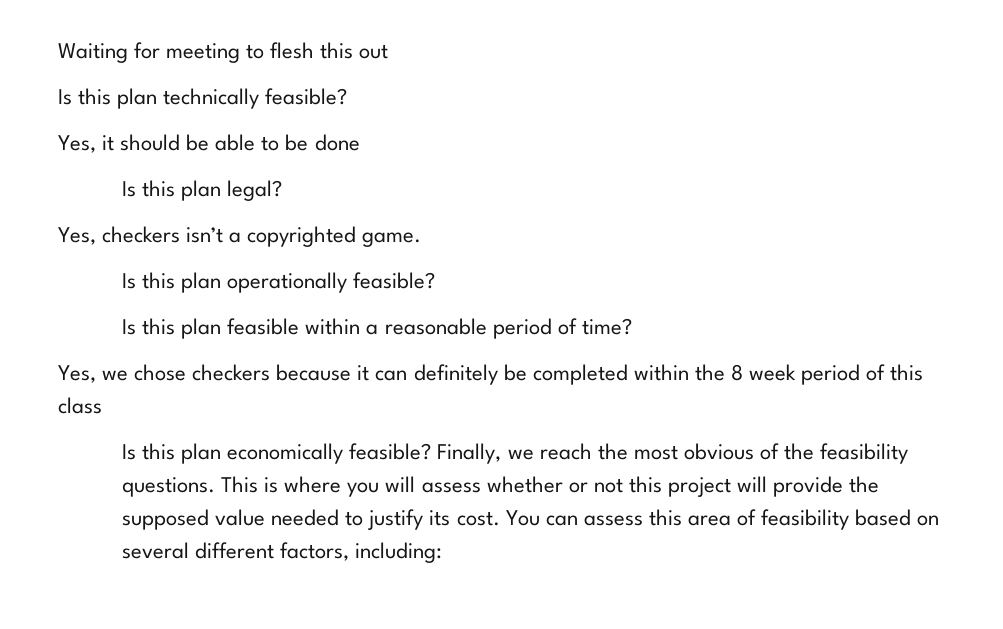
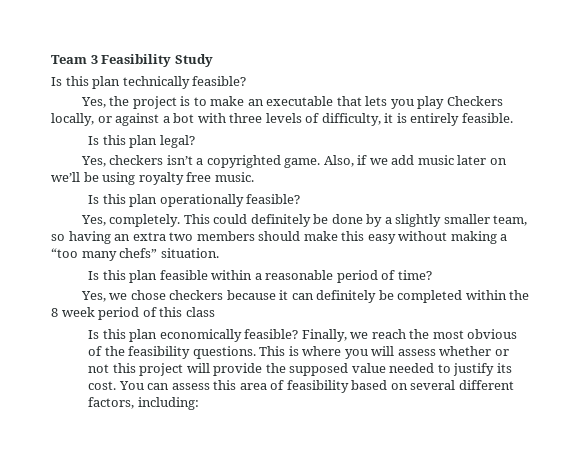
[58,42,389,63] Waiting for meeting to flesh this out -> [51,54,213,67] Team 3 Feasibility Study
[102,134,360,151] it should be able to be done -> [109,96,503,109] [51,113,513,126] the project is to make an executable that lets you play Checkers locally, or against a bot with three levels of difficulty, it is entirely feasible.
(422, 239) none -> [323,155,507,167] [51,172,254,185] Also, if we add music later on we’ll be using royalty free music.
(436, 280) none -> [80,214,528,227] [51,231,508,244] [51,248,219,261] // Yes, completely. This could definitely be done by a slightly smaller team, so having an extra two members should make this easy without making a “too many chefs” situation.

